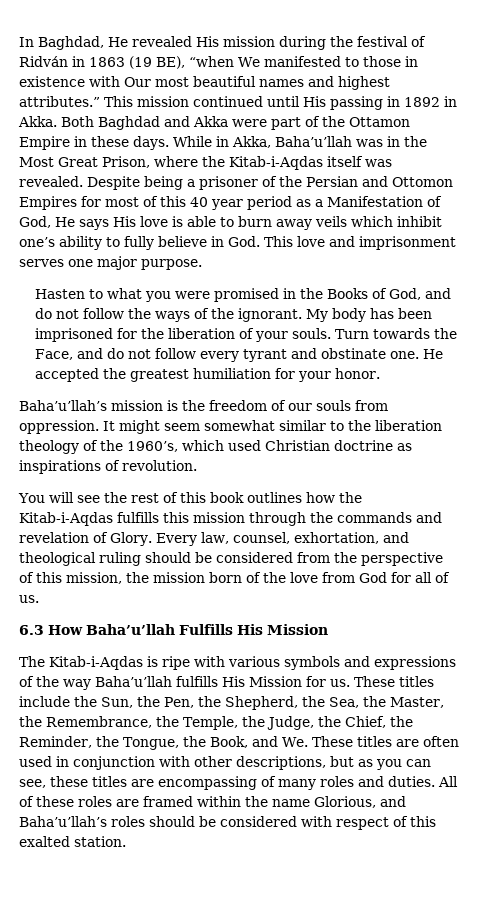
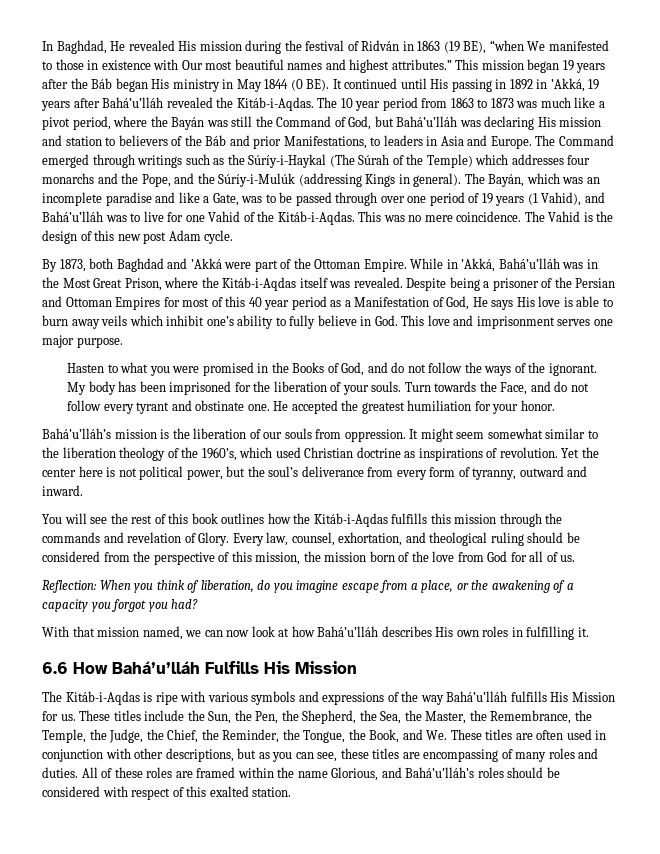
(189, 101) none -> [527,59,606,73] [42,78,342,92] began 19 years after the Báb began His ministry in May 1844 (0 BE). It
[18,116,94,127] Akka. Both -> [550,78,600,92] [41,97,605,111] [42,116,602,130] [42,135,614,149] [42,154,591,168] [42,173,600,187] [42,192,605,206] [42,211,614,225] [42,230,234,244] [42,258,114,272] ’Akká, 19 years after Bahá’u’lláh revealed the Kitáb-i-Aqdas. The 10 year period from 1863 to 1873 was much like a pivot period, where the Bayán was still the Command of God, but Bahá’u’lláh was declaring His mission and station to believers of the Báb and prior Manifestations, to leaders in Asia and Europe. The Command emerged through writings such as the Súríy-i-Haykal (The Súrah of the Temple) which addresses four monarchs and the Pope, and the Súríy-i-Mulúk (addressing Kings in general). The Bayán, which was an incomplete paradise and like a Gate, was to be passed through over one period of 19 years (1 Vahid), and Bahá’u’lláh was to live for one Vahid of the Kitáb-i-Aqdas. This was no mere coincidence. The Vahid is the design of this new post Adam cycle. // By 1873, both
[193,116,228,127] Akka -> [190,258,222,269] ’Akká
[349,117,410,127] [19,136,352,150] Ottamon Empire in these days. While in Akka, Baha’u’llah -> [314,258,560,272] Ottoman Empire. While in ’Akká, Bahá’u’lláh
[229,156,323,170] Kitab-i-Aqdas -> [222,277,297,291] Kitáb-i-Aqdas
[392,177,453,187] Ottomon -> [65,297,112,307] Ottoman
[19,400,107,411] Baha’u’llah’s -> [42,428,111,439] Bahá’u’lláh’s
[209,400,267,411] freedom -> [193,428,247,439] liberation
(197, 465) none -> [561,447,599,458] [42,466,588,480] [42,485,83,496] Yet the center here is not political power, but the soul’s deliverance from every form of tyranny, outward and inward.
[19,512,113,526] Kitab-i-Aqdas -> [313,513,388,527] Kitáb-i-Aqdas
[19,624,175,635] 6.3 How Baha’u’llah -> [42,580,574,593] [42,599,199,612] [42,626,589,640] [42,661,200,674] Reflection: When you think of liberation, do you imagine escape from a place, or the awakening of a capacity you forgot you had? // With that mission named, we can now look at how Bahá’u’lláh describes His own roles in fulfilling it. // 6.6 How Bahá’u’lláh
[49,656,143,670] Kitab-i-Aqdas -> [65,691,140,705] Kitáb-i-Aqdas
[95,676,172,687] Baha’u’llah -> [446,691,508,702] Bahá’u’lláh
[19,816,107,827] Baha’u’llah’s -> [405,767,475,778] Bahá’u’lláh’s

